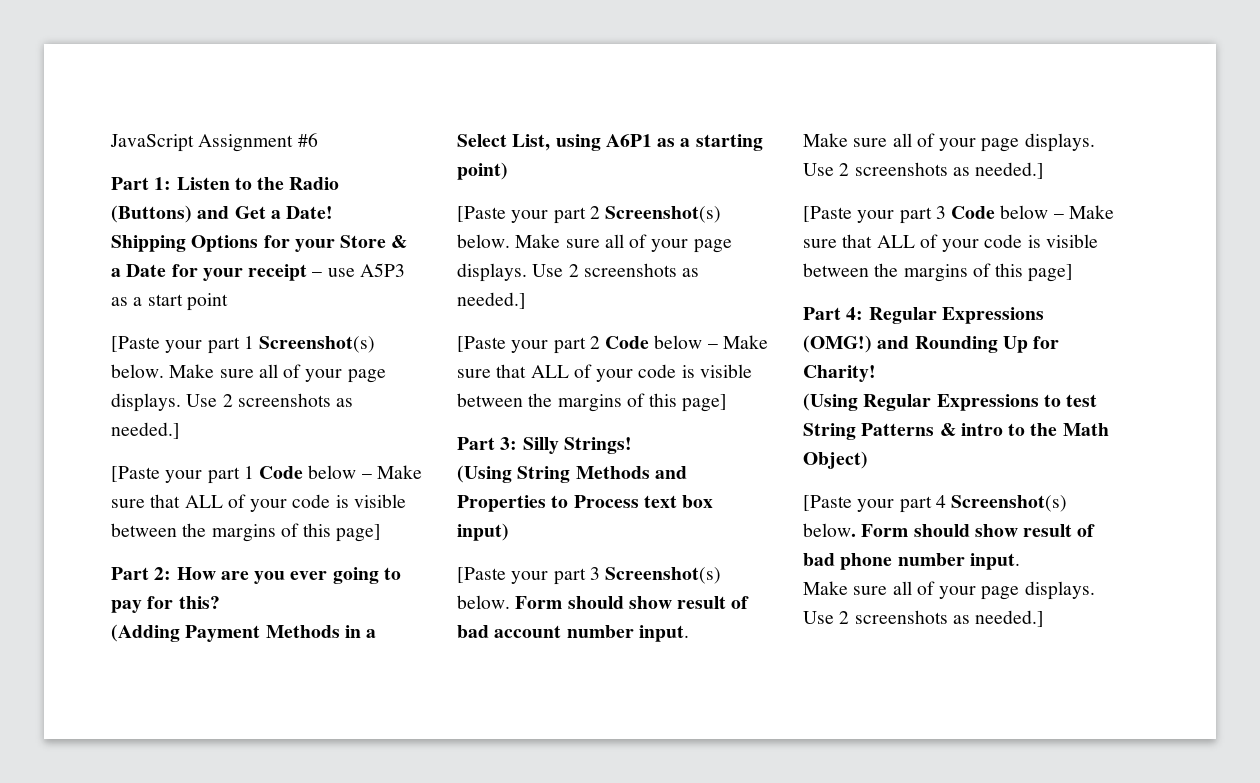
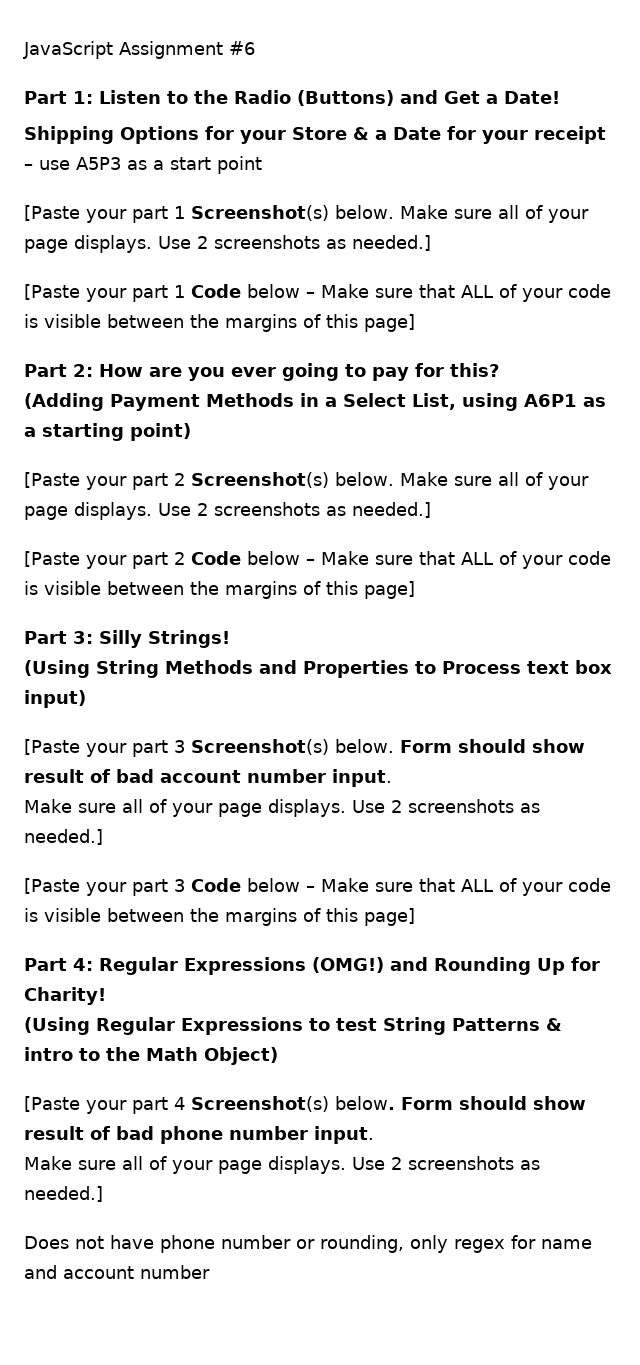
(1045, 618) none -> [24,1235,592,1253] [24,1265,210,1279] // Does not have phone number or rounding, only regex for name and account number

